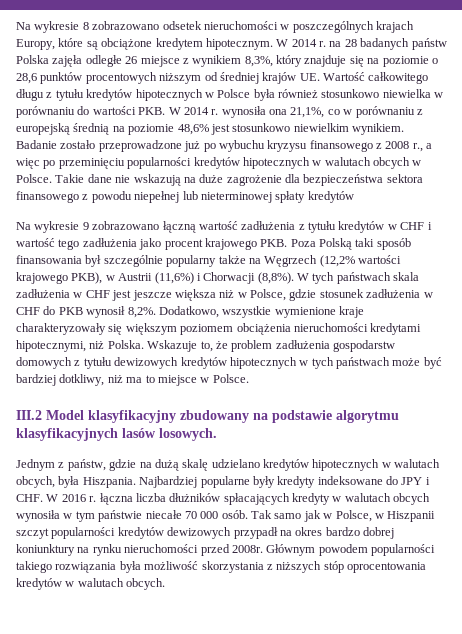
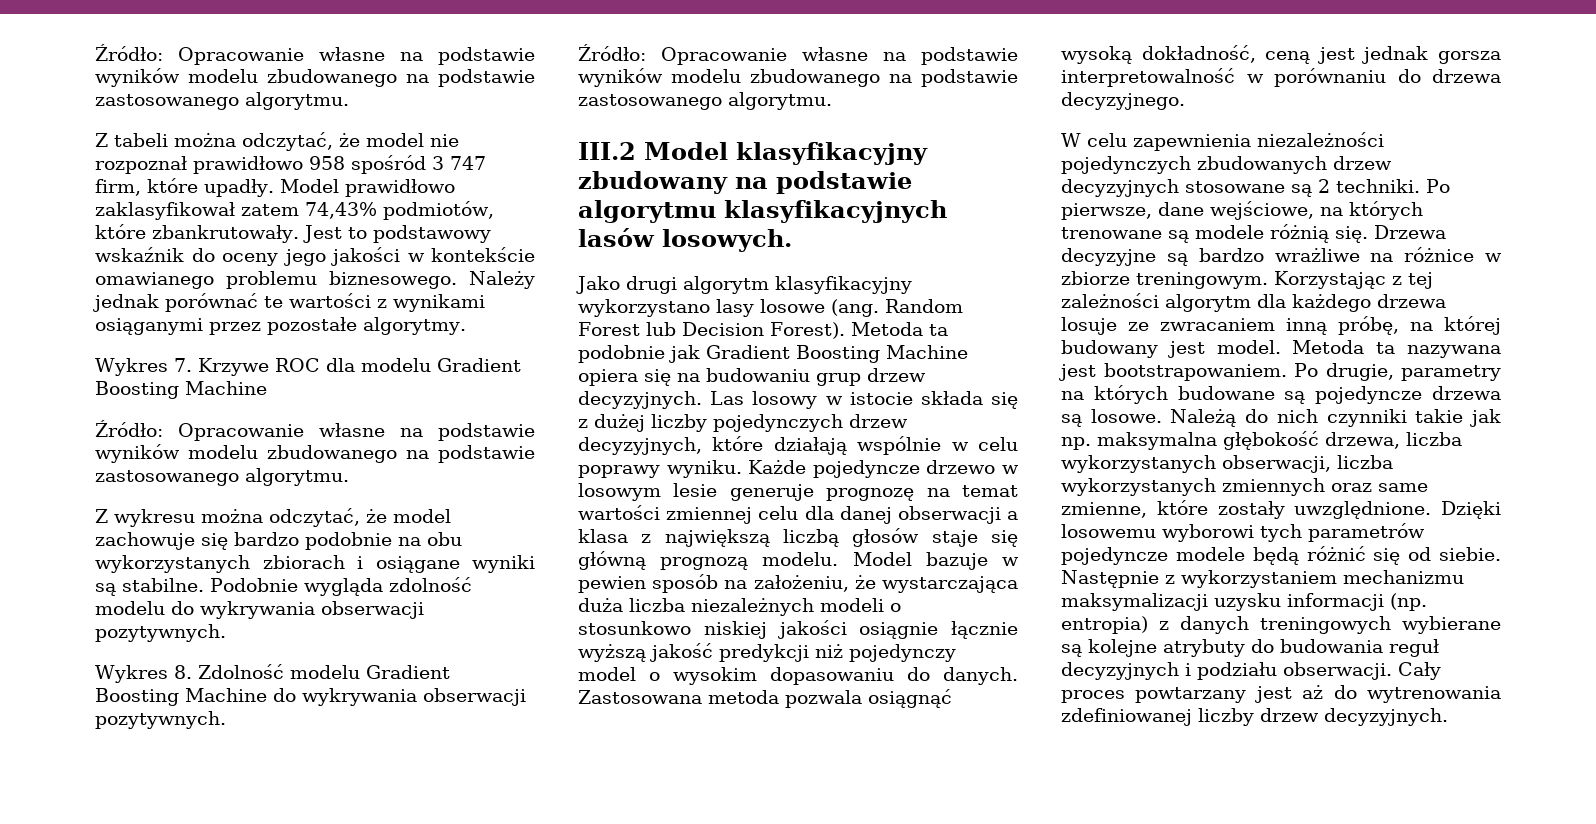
[16,21,414,33] [16,38,447,50] [16,55,438,67] [16,72,429,84] [16,89,444,101] [16,106,423,118] [16,123,404,135] [16,140,433,152] [16,157,422,169] [16,174,423,186] [16,191,354,203] [16,221,432,233] [16,238,411,250] [16,255,401,267] [16,272,420,284] [16,289,433,301] [16,306,364,318] [16,323,422,335] [16,340,395,352] [16,357,442,369] [16,374,249,386] Na wykresie 8 zobrazowano odsetek nieruchomości w poszczególnych krajach Europy, które są obciążone kredytem hipotecznym. W 2014 r. na 28 badanych państw Polska zajęła odległe 26 miejsce z wynikiem 8,3%, który znajduje się na poziomie o 28,6 punktów procentowych niższym od średniej krajów UE. Wartość całkowitego długu z tytułu kredytów hipotecznych w Polsce była również stosunkowo niewielka w porównaniu do wartości PKB. W 2014 r. wynosiła ona 21,1%, co w porównaniu z europejską średnią na poziomie 48,6% jest stosunkowo niewielkim wynikiem. Badanie zostało przeprowadzone już po wybuchu kryzysu finansowego z 2008 r., a więc po przeminięciu popularności kredytów hipotecznych w walutach obcych w Polsce. Takie dane nie wskazują na duże zagrożenie dla bezpieczeństwa sektora finansowego z powodu niepełnej lub nieterminowej spłaty kredytów // Na wykresie 9 zobrazowano łączną wartość zadłużenia z tytułu kredytów w CHF i wartość tego zadłużenia jako procent krajowego PKB. Poza Polską taki sposób finansowania był szczególnie popularny także na Węgrzech (12,2% wartości krajowego PKB), w Austrii (11,6%) i Chorwacji (8,8%). W tych państwach skala zadłużenia w CHF jest jeszcze większa niż w Polsce, gdzie stosunek zadłużenia w CHF do PKB wynosił 8,2%. Dodatkowo, wszystkie wymienione kraje charakteryzowały się większym poziomem obciążenia nieruchomości kredytami hipotecznymi, niż Polska. Wskazuje to, że problem zadłużenia gospodarstw domowych z tytułu dewizowych kredytów hipotecznych w tych państwach może być bardziej dotkliwy, niż ma to miejsce w Polsce. -> [95,44,535,65] [95,68,535,87] [95,92,349,110] [95,132,459,151] [95,155,486,174] [95,178,455,197] [95,201,494,220] [95,224,491,243] [95,247,535,266] [95,271,535,289] [93,293,485,312] [95,317,466,335] [95,358,521,376] [95,381,267,399] [95,420,535,441] [95,444,535,463] [95,468,349,486] [95,508,451,527] [95,532,462,550] [95,555,535,573] [95,577,472,596] [95,601,424,619] [95,624,226,642] [95,664,450,683] [95,688,526,706] [95,711,226,729] [578,44,1018,65] [578,68,1018,87] [578,92,832,110] Źródło: Opracowanie własne na podstawie wyników modelu zbudowanego na podstawie zastosowanego algorytmu. // Z tabeli można odczytać, że model nie rozpoznał prawidłowo 958 spośród 3 747 firm, które upadły. Model prawidłowo zaklasyfikował zatem 74,43% podmiotów, które zbankrutowały. Jest to podstawowy wskaźnik do oceny jego jakości w kontekście omawianego problemu biznesowego. Należy jednak porównać te wartości z wynikami osiąganymi przez pozostałe algorytmy. // Wykres 7. Krzywe ROC dla modelu Gradient Boosting Machine // Źródło: Opracowanie własne na podstawie wyników modelu zbudowanego na podstawie zastosowanego algorytmu. // Z wykresu można odczytać, że model zachowuje się bardzo podobnie na obu wykorzystanych zbiorach i osiągane wyniki są stabilne. Podobnie wygląda zdolność modelu do wykrywania obserwacji pozytywnych. // Wykres 8. Zdolność modelu Gradient Boosting Machine do wykrywania obserwacji pozytywnych. // Źródło: Opracowanie własne na podstawie wyników modelu zbudowanego na podstawie zastosowanego algorytmu.
[16,459,441,471] [16,476,430,488] [16,493,431,505] [16,510,436,522] [16,527,394,539] [16,544,435,556] [16,561,426,573] [16,578,166,590] Jednym z państw, gdzie na dużą skalę udzielano kredytów hipotecznych w walutach obcych, była Hiszpania. Najbardziej popularne były kredyty indeksowane do JPY i CHF. W 2016 r. łączna liczba dłużników spłacających kredyty w walutach obcych wynosiła w tym państwie niecałe 70 000 osób. Tak samo jak w Polsce, w Hiszpanii szczyt popularności kredytów dewizowych przypadł na okres bardzo dobrej koniunktury na rynku nieruchomości przed 2008r. Głównym powodem popularności takiego rozwiązania była możliwość skorzystania z niższych stóp oprocentowania kredytów w walutach obcych. -> [576,276,912,294] [578,299,963,317] [578,322,948,339] [578,345,968,363] [578,368,926,386] [578,391,1018,409] [578,414,908,432] [578,436,1018,455] [578,460,1019,478] [578,483,1018,501] [578,505,1018,524] [578,528,1018,547] [578,551,1019,570] [578,574,1018,593] [578,598,901,616] [578,620,1018,639] [578,643,956,662] [578,667,1018,685] [578,689,952,708] [1061,45,1501,64] [1061,68,1501,87] [1061,92,1185,110] [1061,132,1384,151] [1061,156,1392,174] [1061,179,1450,197] [1061,201,1423,220] [1061,224,1446,243] [1061,247,1502,266] [1061,271,1433,289] [1061,293,1446,312] [1061,316,1501,335] [1061,340,1501,358] [1059,363,1501,381] [1061,385,1501,404] [1061,409,1501,427] [1061,431,1462,450] [1061,455,1393,473] [1061,478,1428,496] [1061,500,1501,519] [1061,523,1425,542] [1061,546,1501,565] [1061,570,1464,588] [1061,593,1427,611] [1061,616,1501,634] [1061,639,1439,657] [1061,662,1441,680] [1061,685,1501,703] [1061,708,1448,726] Jako drugi algorytm klasyfikacyjny wykorzystano lasy losowe (ang. Random Forest lub Decision Forest). Metoda ta podobnie jak Gradient Boosting Machine opiera się na budowaniu grup drzew decyzyjnych. Las losowy w istocie składa się z dużej liczby pojedynczych drzew decyzyjnych, które działają wspólnie w celu poprawy wyniku. Każde pojedyncze drzewo w losowym lesie generuje prognozę na temat wartości zmiennej celu dla danej obserwacji a klasa z największą liczbą głosów staje się główną prognozą modelu. Model bazuje w pewien sposób na założeniu, że wystarczająca duża liczba niezależnych modeli o stosunkowo niskiej jakości osiągnie łącznie wyższą jakość predykcji niż pojedynczy model o wysokim dopasowaniu do danych. Zastosowana metoda pozwala osiągnąć wysoką dokładność, ceną jest jednak gorsza interpretowalność w porównaniu do drzewa decyzyjnego. // W celu zapewnienia niezależności pojedynczych zbudowanych drzew decyzyjnych stosowane są 2 techniki. Po pierwsze, dane wejściowe, na których trenowane są modele różnią się. Drzewa decyzyjne są bardzo wrażliwe na różnice w zbiorze treningowym. Korzystając z tej zależności algorytm dla każdego drzewa losuje ze zwracaniem inną próbę, na której budowany jest model. Metoda ta nazywana jest bootstrapowaniem. Po drugie, parametry na których budowane są pojedyncze drzewa są losowe. Należą do nich czynniki takie jak np. maksymalna głębokość drzewa, liczba wykorzystanych obserwacji, liczba wykorzystanych zmiennych oraz same zmienne, które zostały uwzględnione. Dzięki losowemu wyborowi tych parametrów pojedyncze modele będą różnić się od siebie. Następnie z wykorzystaniem mechanizmu maksymalizacji uzysku informacji (np. entropia) z danych treningowych wybierane są kolejne atrybuty do budowania reguł decyzyjnych i podziału obserwacji. Cały proces powtarzany jest aż do wytrenowania zdefiniowanej liczby drzew decyzyjnych.

